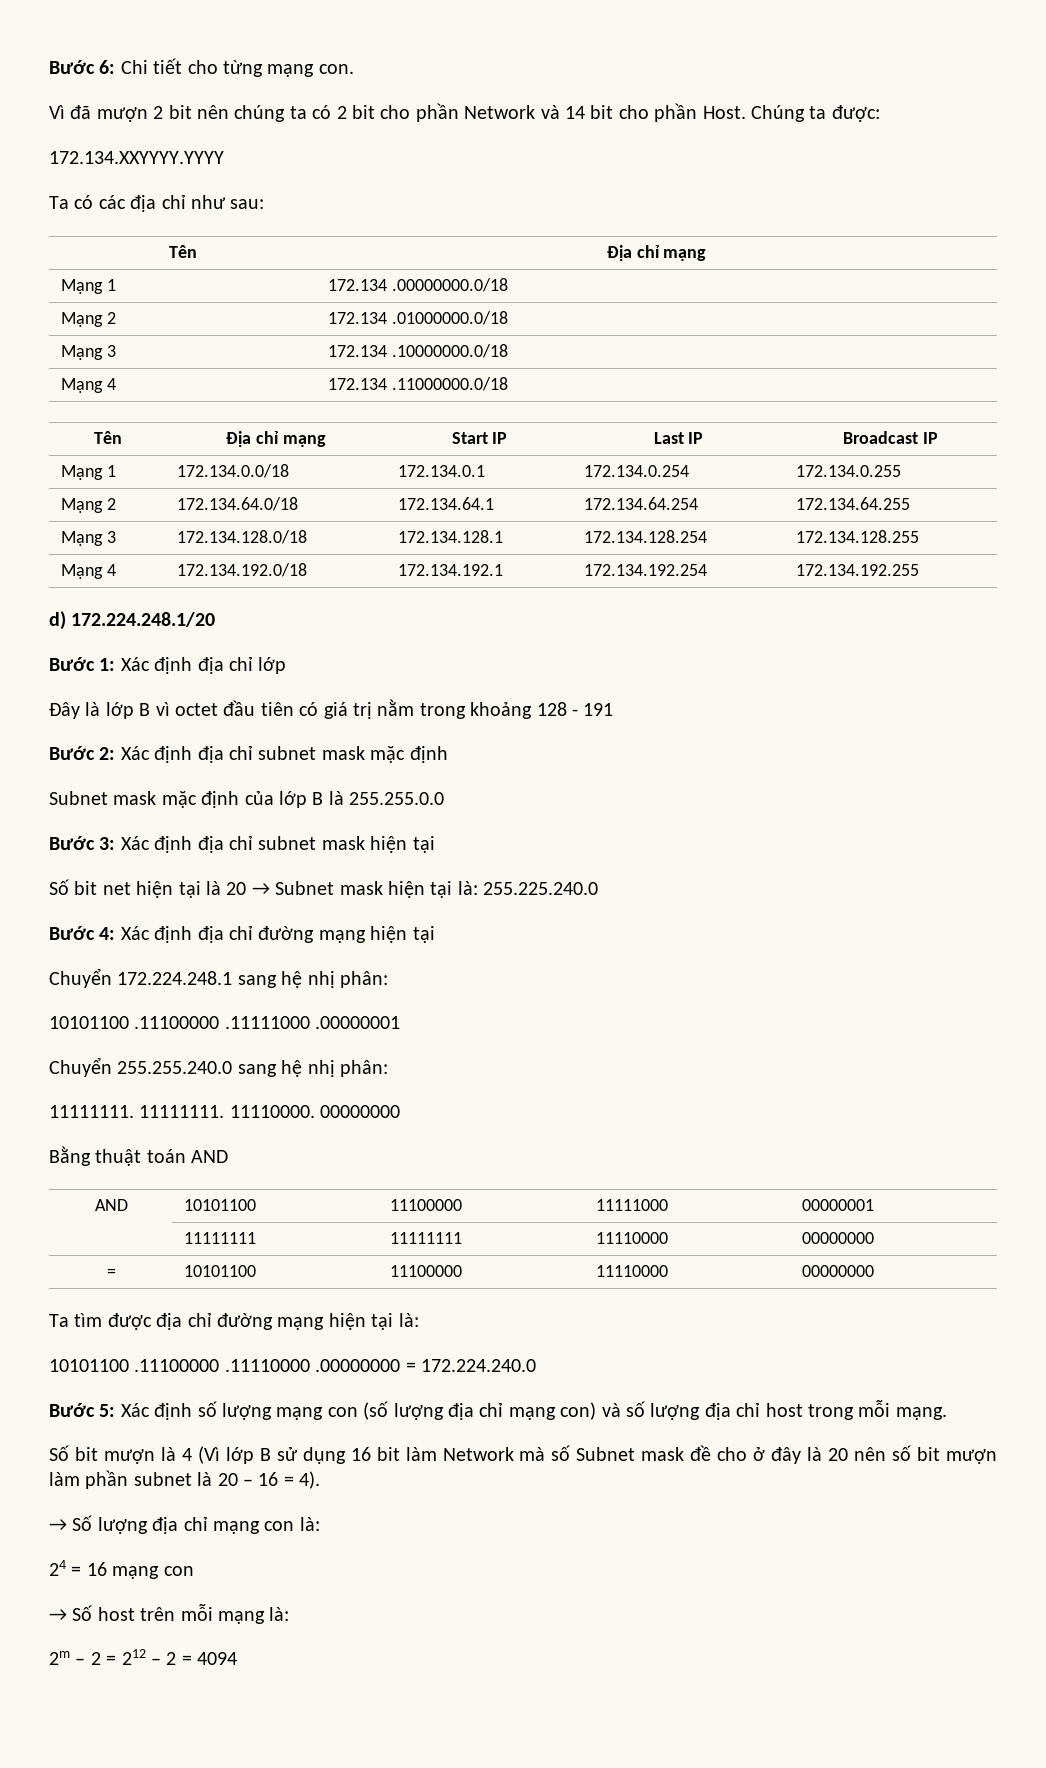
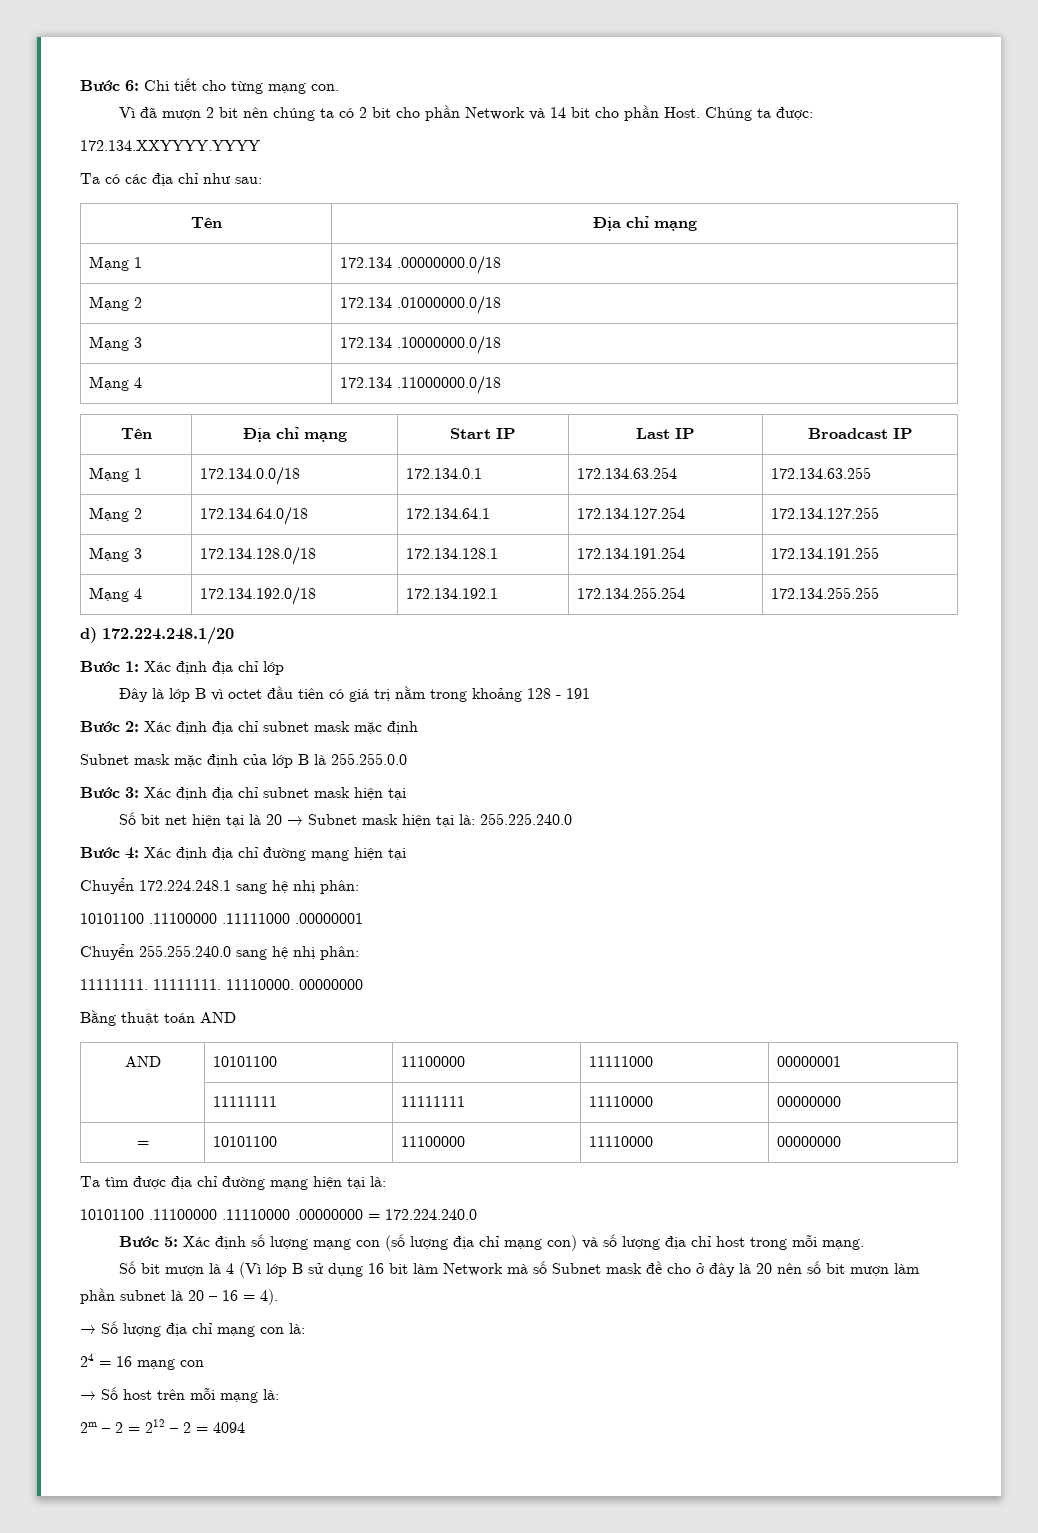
[584,465,690,477] [796,465,902,477] 172.134.0.254 | 172.134.0.255 -> [577,467,678,479] [771,467,872,479] 172.134.63.254 | 172.134.63.255
[584,497,699,510] [796,497,911,510] 172.134.64.254 | 172.134.64.255 -> [577,507,686,519] [771,507,880,519] 172.134.127.254 | 172.134.127.255
[584,530,708,543] [796,530,920,543] 172.134.128.254 | 172.134.128.255 -> [577,547,686,559] [771,547,880,559] 172.134.191.254 | 172.134.191.255
[584,564,708,576] [796,564,920,576] 172.134.192.254 | 172.134.192.255 -> [577,587,686,599] [771,587,880,599] 172.134.255.254 | 172.134.255.255

